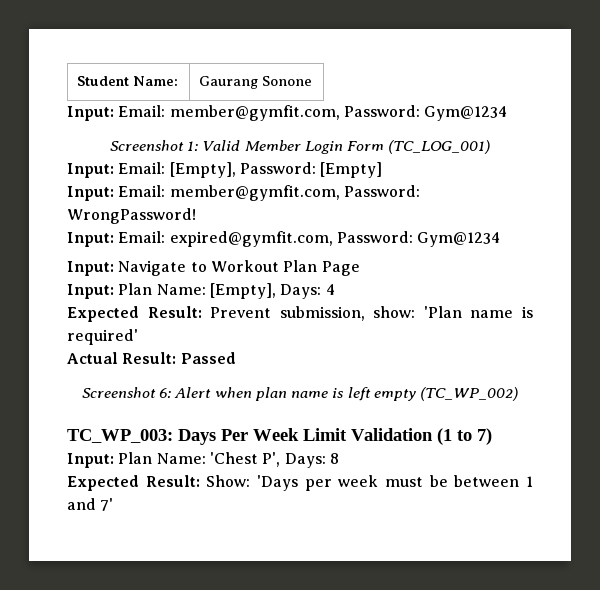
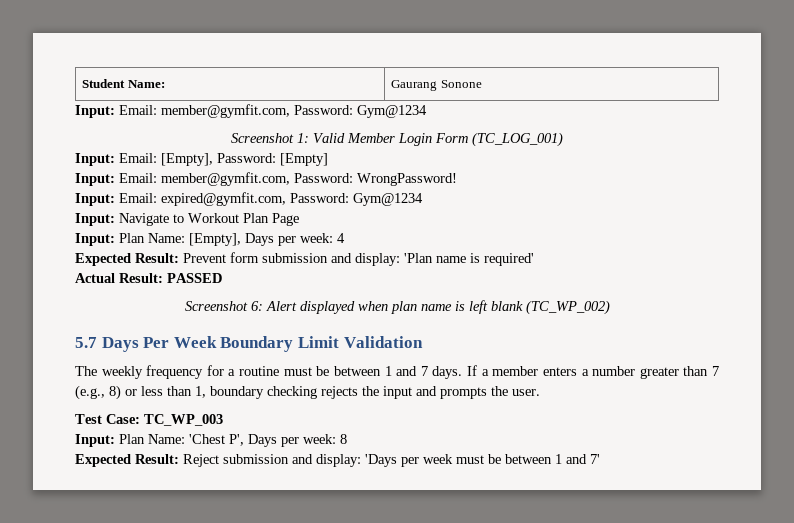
[280,284,322,299] Days: -> [245,233,333,246] Days per week:
[279,306,416,321] submission, show: -> [230,252,400,266] form submission and display:
[180,352,236,364] Passed -> [167,273,222,283] PASSED
(212, 392) none -> [299,301,355,314] displayed
[374,389,417,401] empty -> [490,301,523,311] blank
[67,429,173,443] TC_WP_003: -> [75,337,97,348] 5.7
(299, 434) none -> [220,336,294,352] Boundary
[437,428,492,445] (1 to 7) -> [75,365,719,379] [75,385,540,400] [75,414,223,426] // The weekly frequency for a routine must be between 1 and 7 days. If a member enters a number greater than 7 (e.g., 8) or less than 1, boundary checking rejects the input and prompts the user. // Test Case: TC_WP_003
[284,453,326,468] Days: -> [248,434,336,447] Days per week:
[206,475,251,487] Show: -> [183,454,361,467] Reject submission and display:

